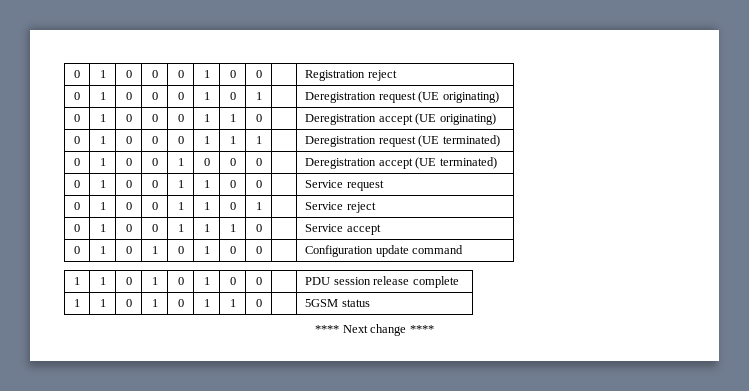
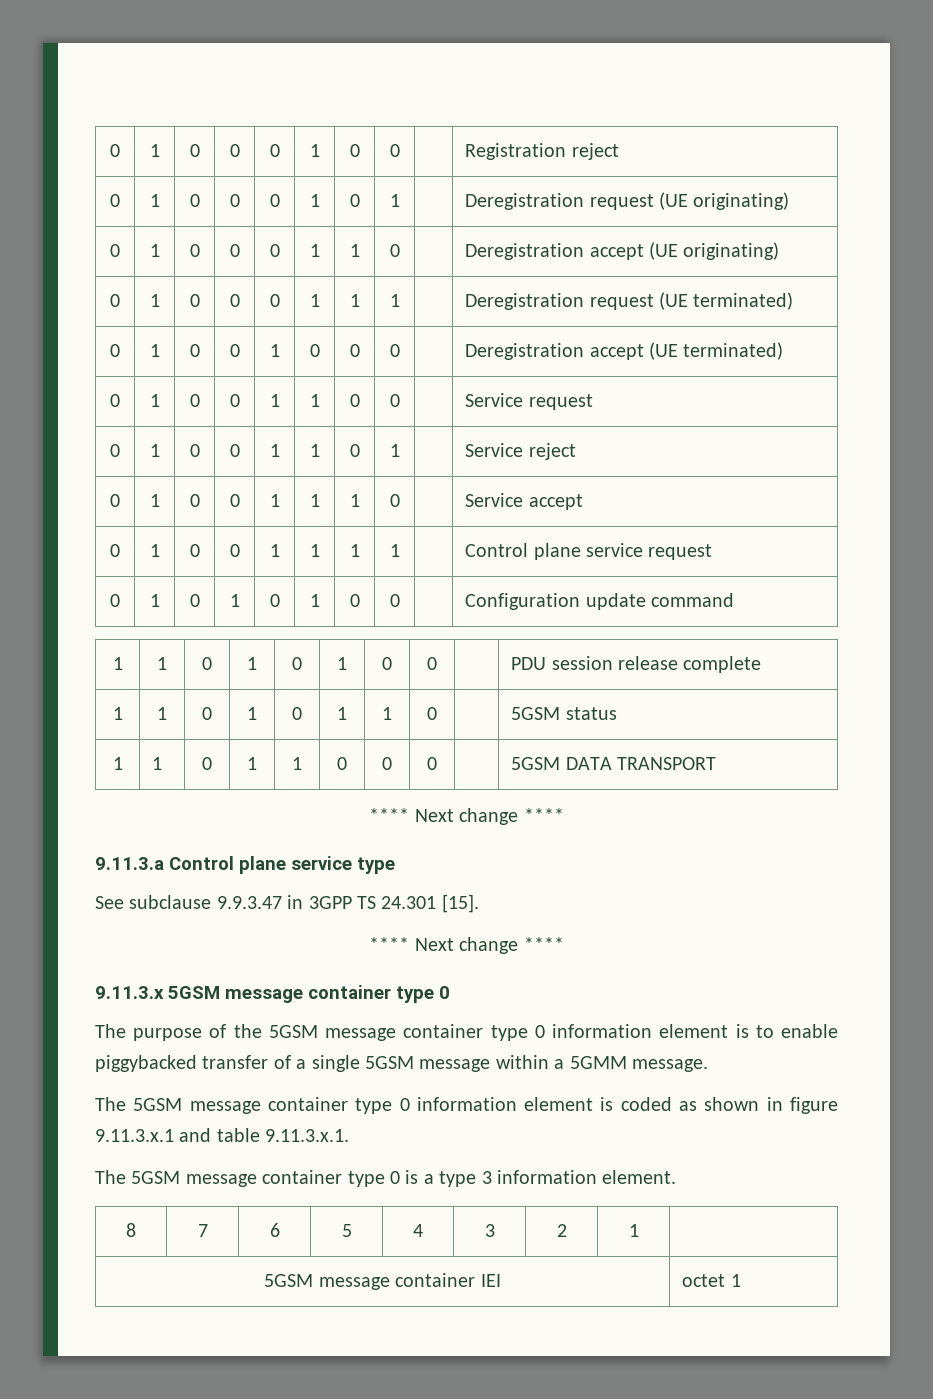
(381, 229) none -> [110,544,120,557] [149,544,160,557] [189,544,200,557] [229,544,240,557] [269,544,280,557] [309,544,320,557] [349,544,360,557] [389,544,400,557] [465,543,713,560] // 0 | 1 | 0 | 0 | 1 | 1 | 1 | 1 | | Control plane service request
[315,324,434,336] // **** Next change **** -> [112,757,123,770] [152,757,163,770] [202,757,212,770] [247,757,257,770] [292,757,302,770] [337,757,347,770] [382,757,392,770] [427,757,437,770] [511,757,717,770] [369,808,564,825] [95,856,395,874] [95,894,479,913] [369,937,564,954] [95,985,450,1003] [95,1024,839,1041] [95,1055,708,1072] [95,1097,838,1114] [95,1128,350,1142] [95,1170,677,1187] [126,1223,136,1237] [197,1224,208,1237] [269,1223,280,1237] [341,1224,352,1237] [413,1224,423,1237] [484,1224,495,1237] [556,1224,567,1237] [628,1224,639,1237] [264,1273,501,1290] [682,1274,741,1287] // 1 | 1 | 0 | 1 | 1 | 0 | 0 | 0 | | 5GSM DATA TRANSPORT // **** Next change **** // 9.11.3.a Control plane service type // See subclause 9.9.3.47 in 3GPP TS 24.301 [15]. // **** Next change **** // 9.11.3.x 5GSM message container type 0 // The purpose of the 5GSM message container type 0 information element is to enable piggybacked transfer of a single 5GSM message within a 5GMM message. // The 5GSM message container type 0 information element is coded as shown in figure 9.11.3.x.1 and table 9.11.3.x.1. // The 5GSM message container type 0 is a type 3 information element. // 8 | 7 | 6 | 5 | 4 | 3 | 2 | 1 | // 5GSM message container IEI | octet 1

